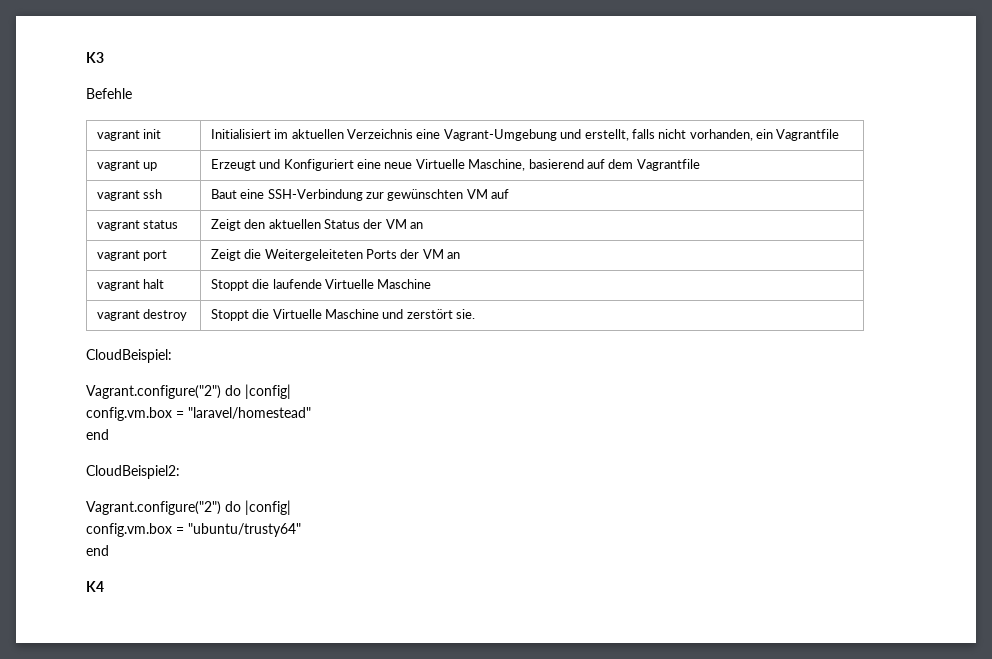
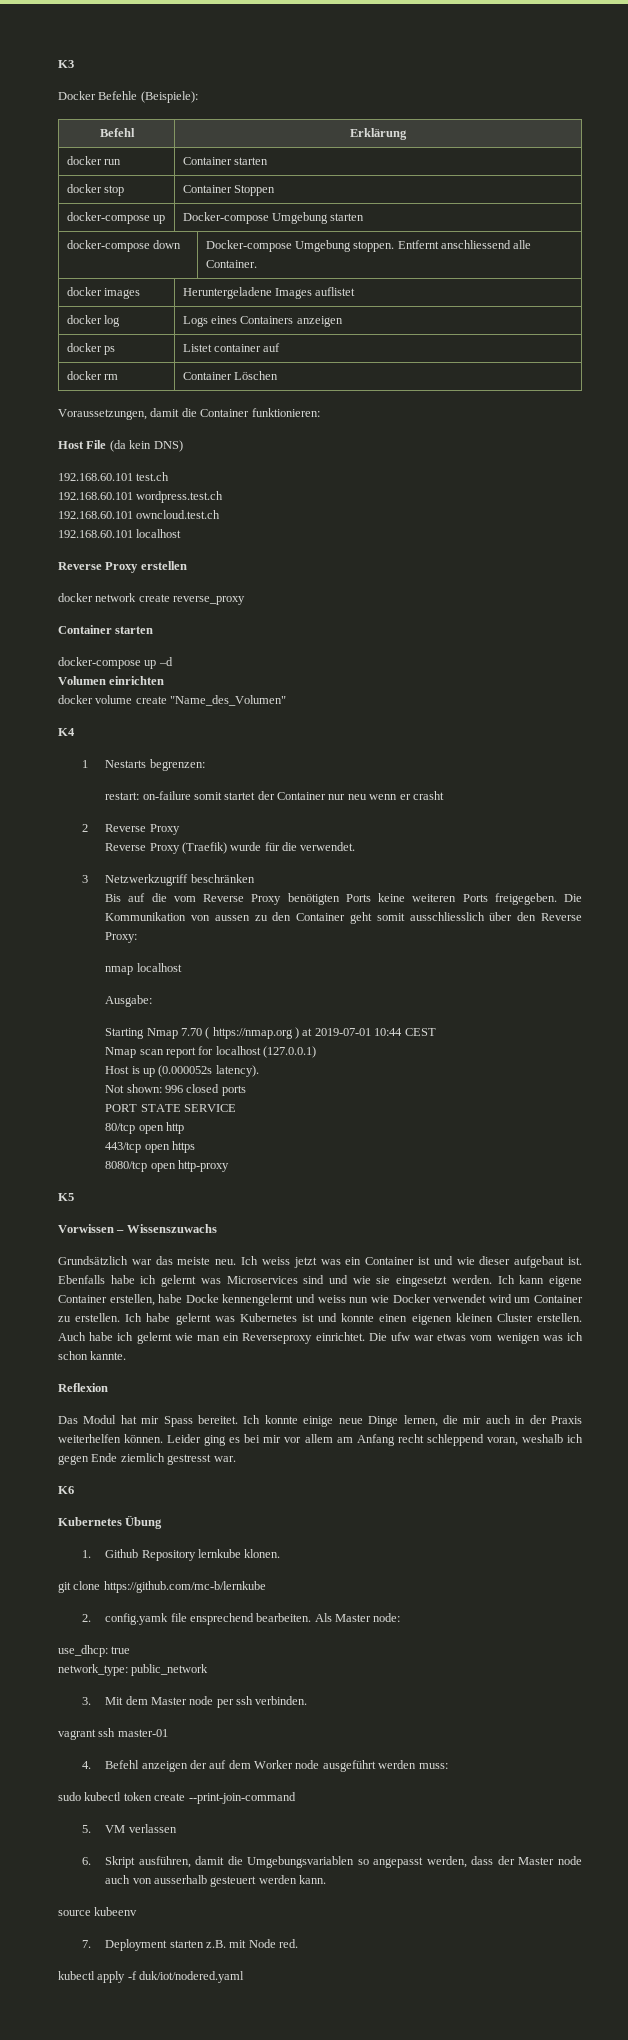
(104, 57) none -> [58,91,96,100] Docker
[96,129,162,141] [210,129,840,141] [96,160,158,171] [210,159,700,171] [96,189,163,201] [210,189,510,201] [96,220,179,231] [210,219,424,231] [96,250,168,261] [210,249,461,261] [96,279,165,291] [210,279,432,291] [96,309,188,321] [210,309,476,321] [86,349,172,363] [86,384,291,399] [86,407,311,421] [86,429,109,440] [86,465,180,479] [86,500,291,515] [86,523,301,537] [86,545,109,556] [86,581,104,592] // vagrant init | Initialisiert im aktuellen Verzeichnis eine Vagrant-Umgebung und erstellt, falls nicht vorhanden, ein Vagrantfile // vagrant up | Erzeugt und Konfiguriert eine neue Virtuelle Maschine, basierend auf dem Vagrantfile // vagrant ssh | Baut eine SSH-Verbindung zur gewünschten VM auf // vagrant status | Zeigt den aktuellen Status der VM an // vagrant port | Zeigt die Weitergeleiteten Ports der VM an // vagrant halt | Stoppt die laufende Virtuelle Maschine // vagrant destroy | Stoppt die Virtuelle Maschine und zerstört sie. // CloudBeispiel: // Vagrant.configure("2") do |config| // config.vm.box = "laravel/homestead" // end // CloudBeispiel2: // Vagrant.configure("2") do |config| // config.vm.box = "ubuntu/trusty64" // end // K4 -> [140,91,198,103] [99,128,135,137] [350,128,407,140] [66,156,121,165] [182,157,268,165] [66,184,124,196] [182,185,275,196] [66,212,165,224] [182,212,365,224] [66,240,181,252] [205,240,532,252] [205,260,257,268] [66,287,140,299] [182,287,356,299] [66,315,120,327] [182,316,343,327] [66,343,115,355] [182,343,281,352] [66,371,118,380] [182,371,278,380] [58,408,320,420] [58,440,183,452] [58,472,170,481] [58,491,224,503] [58,510,221,519] [58,529,182,538] [58,561,187,573] [58,593,246,605] [58,625,154,634] [58,657,173,669] [58,676,165,685] [58,695,287,706] [58,728,75,736] [81,759,205,771] [105,791,444,800] [81,824,180,835] [105,842,356,854] [81,874,255,886] [105,893,582,905] [105,912,583,924] [105,932,138,943] [105,963,182,975] [105,995,153,1007] [105,1027,436,1039] [105,1046,317,1058] [105,1065,259,1077] [105,1084,246,1096] [105,1104,236,1112] [105,1122,184,1134] [105,1141,195,1153] [105,1160,229,1172] [58,1193,74,1201] [58,1224,217,1233] [58,1256,582,1268] [58,1275,583,1287] [58,1294,584,1306] [58,1313,583,1325] [58,1332,583,1344] [58,1351,127,1360] [58,1383,108,1392] [58,1415,583,1427] [58,1434,583,1446] [58,1453,236,1465] [58,1486,74,1494] [58,1516,163,1529] [81,1549,281,1561] [58,1581,266,1593] [81,1613,401,1625] [58,1645,131,1657] [58,1664,209,1676] [81,1696,308,1708] [58,1728,168,1740] [81,1760,448,1772] [58,1792,296,1804] [81,1824,177,1833] [81,1856,582,1868] [105,1875,327,1887] [58,1907,138,1916] [81,1939,299,1951] [58,1971,245,1983] (Beispiele): // Befehl | Erklärung // docker run | Container starten // docker stop | Container Stoppen // docker-compose up | Docker-compose Umgebung starten // docker-compose down | Docker-compose Umgebung stoppen. Entfernt anschliessend alle Container. // docker images | Heruntergeladene Images auflistet // docker log | Logs eines Containers anzeigen // docker ps | Listet container auf // docker rm | Container Löschen // Voraussetzungen, damit die Container funktionieren: // Host File (da kein DNS) // 192.168.60.101 test.ch // 192.168.60.101 wordpress.test.ch // 192.168.60.101 owncloud.test.ch // 192.168.60.101 localhost // Reverse Proxy erstellen // docker network create reverse_proxy // Container starten // docker-compose up –d // Volumen einrichten // docker volume create "Name_des_Volumen" // K4 // 1 Nestarts begrenzen: // restart: on-failure somit startet der Container nur neu wenn er crasht // 2 Reverse Proxy // Reverse Proxy (Traefik) wurde für die verwendet. // 3 Netzwerkzugriff beschränken // Bis auf die vom Reverse Proxy benötigten Ports keine weiteren Ports freigegeben. Die Kommunikation von aussen zu den Container geht somit ausschliesslich über den Reverse Proxy: // nmap localhost // Ausgabe: // Starting Nmap 7.70 ( https://nmap.org ) at 2019-07-01 10:44 CEST // Nmap scan report for localhost (127.0.0.1) // Host is up (0.000052s latency). // Not shown: 996 closed ports // PORT STATE SERVICE // 80/tcp open http // 443/tcp open https // 8080/tcp open http-proxy // K5 // Vorwissen – Wissenszuwachs // Grundsätzlich war das meiste neu. Ich weiss jetzt was ein Container ist und wie dieser aufgebaut ist. Ebenfalls habe ich gelernt was Microservices sind und wie sie eingesetzt werden. Ich kann eigene Container erstellen, habe Docke kennengelernt und weiss nun wie Docker verwendet wird um Container zu erstellen. Ich habe gelernt was Kubernetes ist und konnte einen eigenen kleinen Cluster erstellen. Auch habe ich gelernt wie man ein Reverseproxy einrichtet. Die ufw war etwas vom wenigen was ich schon kannte. // Reflexion // Das Modul hat mir Spass bereitet. Ich konnte einige neue Dinge lernen, die mir auch in der Praxis weiterhelfen können. Leider ging es bei mir vor allem am Anfang recht schleppend voran, weshalb ich gegen Ende ziemlich gestresst war. // K6 // Kubernetes Übung // 1. Github Repository lernkube klonen. // git clone https://github.com/mc-b/lernkube // 2. config.yamk file ensprechend bearbeiten. Als Master node: // use_dhcp: true // network_type: public_network // 3. Mit dem Master node per ssh verbinden. // vagrant ssh master-01 // 4. Befehl anzeigen der auf dem Worker node ausgeführt werden muss: // sudo kubectl token create --print-join-command // 5. VM verlassen // 6. Skript ausführen, damit die Umgebungsvariablen so angepasst werden, dass der Master node auch von ausserhalb gesteuert werden kann. // source kubeenv // 7. Deployment starten z.B. mit Node red. // kubectl apply -f duk/iot/nodered.yaml

